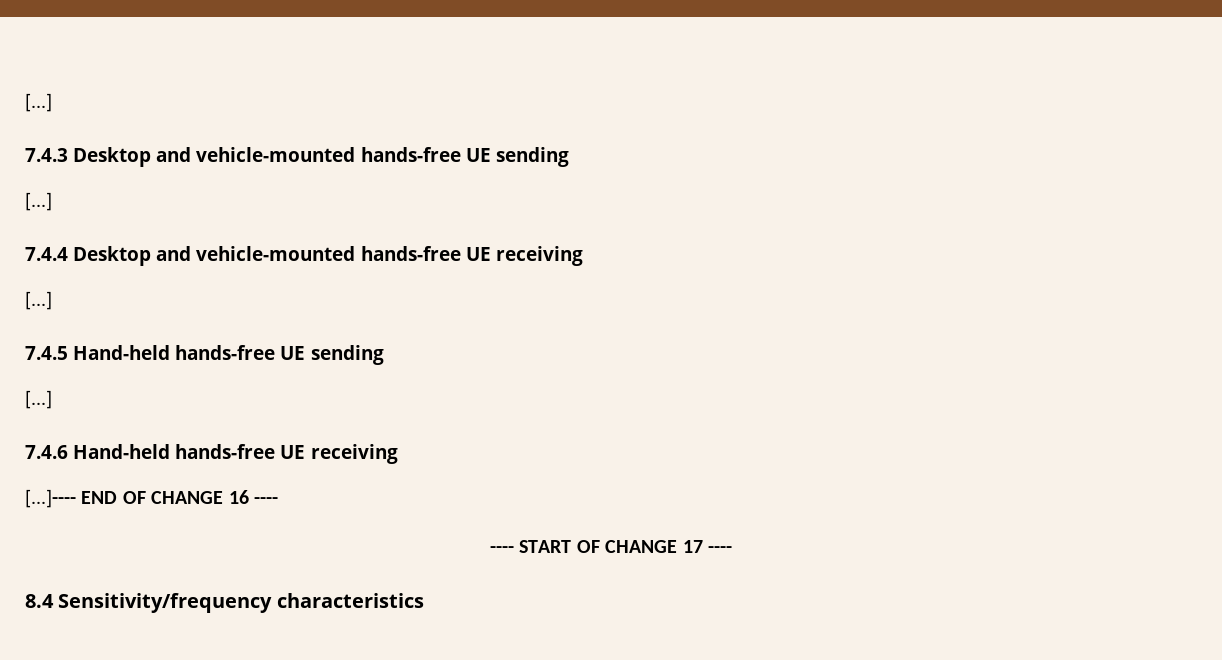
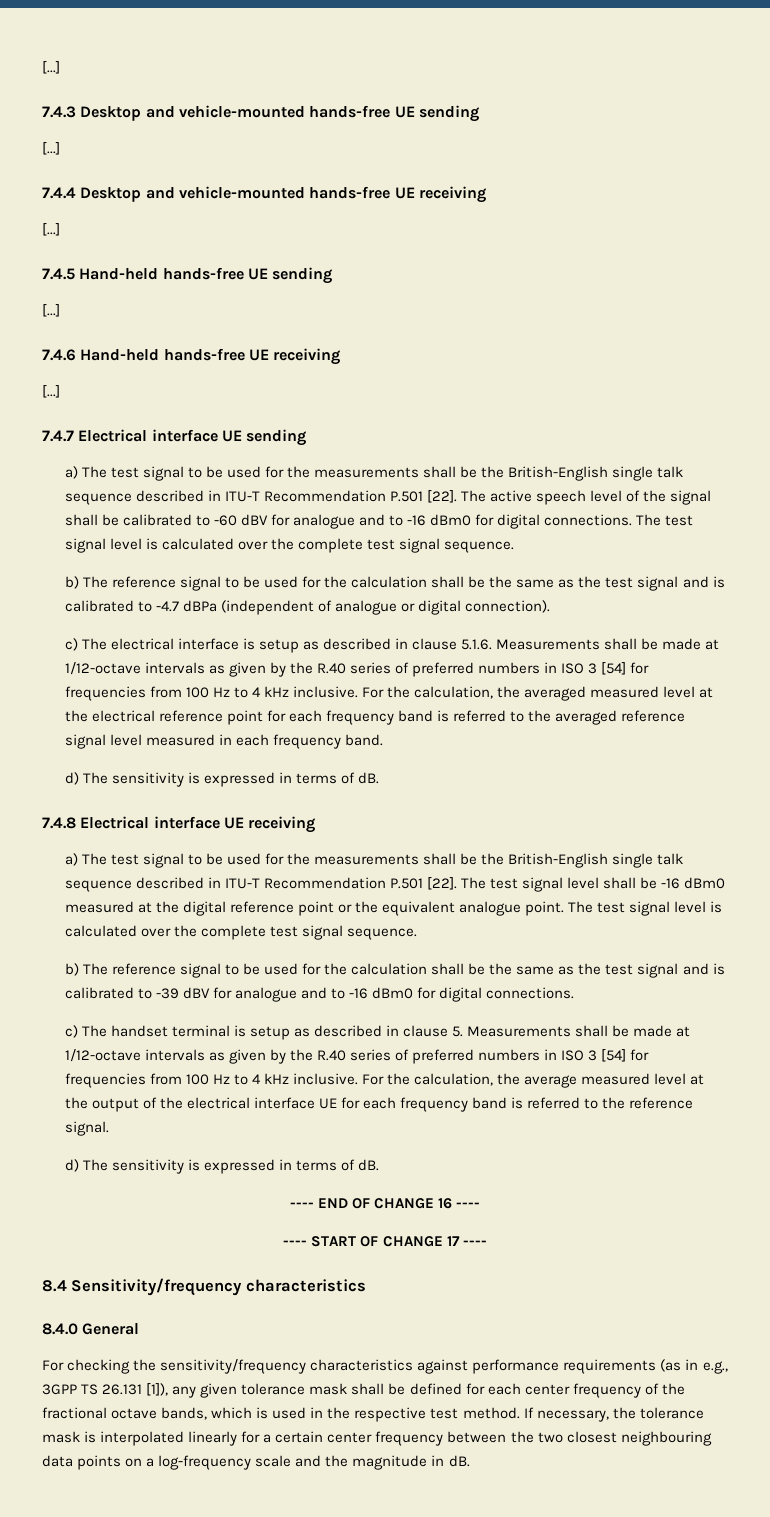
[25,489,76,508] [...]---- -> [42,385,60,398] [42,429,307,446] [64,466,684,481] [64,490,712,505] [64,514,694,529] [64,538,515,553] [64,576,725,591] [64,600,551,615] [64,638,720,653] [64,662,650,677] [64,686,714,701] [64,710,686,725] [64,734,383,749] [64,772,380,787] [42,816,316,833] [64,853,684,868] [64,877,726,892] [64,901,723,916] [64,925,417,940] [64,963,725,978] [64,987,575,1002] [64,1025,691,1040] [64,1049,650,1064] [64,1073,705,1088] [64,1097,694,1112] [64,1121,109,1136] [64,1159,380,1174] [289,1202,314,1208] [...] // 7.4.7 Electrical interface UE sending // a) The test signal to be used for the measurements shall be the British-English single talk sequence described in ITU-T Recommendation P.501 [22]. The active speech level of the signal shall be calibrated to -60 dBV for analogue and to -16 dBm0 for digital connections. The test signal level is calculated over the complete test signal sequence. // b) The reference signal to be used for the calculation shall be the same as the test signal and is calibrated to -4.7 dBPa (independent of analogue or digital connection). // c) The electrical interface is setup as described in clause 5.1.6. Measurements shall be made at 1/12-octave intervals as given by the R.40 series of preferred numbers in ISO 3 [54] for frequencies from 100 Hz to 4 kHz inclusive. For the calculation, the averaged measured level at the electrical reference point for each frequency band is referred to the averaged reference signal level measured in each frequency band. // d) The sensitivity is expressed in terms of dB. // 7.4.8 Electrical interface UE receiving // a) The test signal to be used for the measurements shall be the British-English single talk sequence described in ITU-T Recommendation P.501 [22]. The test signal level shall be -16 dBm0 measured at the digital reference point or the equivalent analogue point. The test signal level is calculated over the complete test signal sequence. // b) The reference signal to be used for the calculation shall be the same as the test signal and is calibrated to -39 dBV for analogue and to -16 dBm0 for digital connections. // c) The handset terminal is setup as described in clause 5. Measurements shall be made at 1/12-octave intervals as given by the R.40 series of preferred numbers in ISO 3 [54] for frequencies from 100 Hz to 4 kHz inclusive. For the calculation, the average measured level at the output of the electrical interface UE for each frequency band is referred to the reference signal. // d) The sensitivity is expressed in terms of dB. // ----
(424, 600) none -> [42,1323,140,1335] [42,1359,728,1374] [42,1383,685,1398] [42,1407,704,1422] [42,1431,712,1446] [42,1455,470,1470] // 8.4.0 General // For checking the sensitivity/frequency characteristics against performance requirements (as in e.g., 3GPP TS 26.131 [1]), any given tolerance mask shall be defined for each center frequency of the fractional octave bands, which is used in the respective test method. If necessary, the tolerance mask is interpolated linearly for a certain center frequency between the two closest neighbouring data points on a log-frequency scale and the magnitude in dB.

